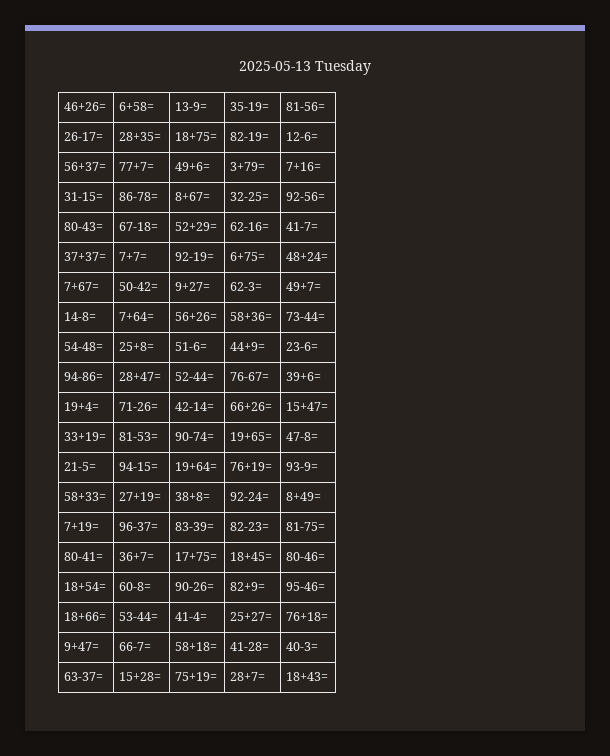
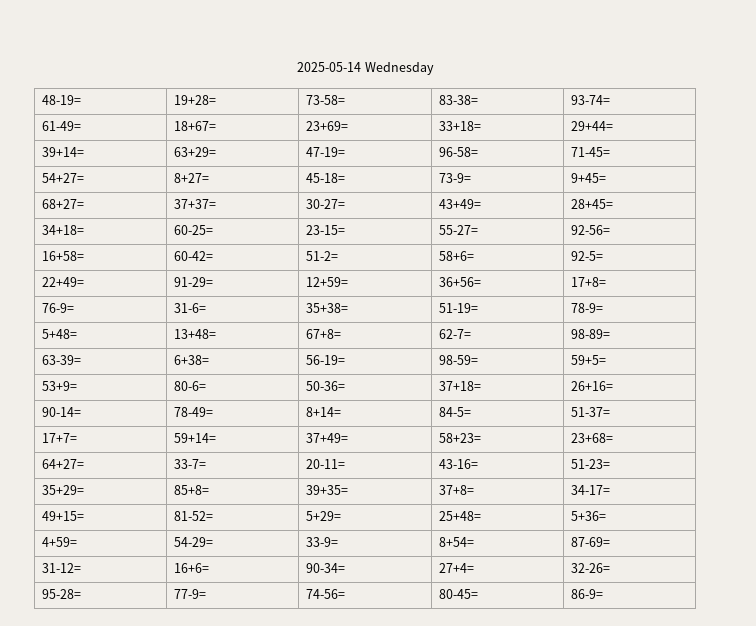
[239,60,371,75] [64,102,107,111] [119,102,155,111] [175,102,208,111] [230,102,270,111] [286,102,326,111] [64,132,104,141] [119,132,162,141] [175,132,218,141] [230,132,270,141] [286,132,319,141] [64,162,107,171] [119,162,155,171] [175,162,211,171] [230,162,266,171] [286,162,322,171] [64,192,104,201] [119,192,159,201] [175,192,211,201] [230,192,270,201] [286,192,326,201] [64,222,104,231] [119,222,159,231] [175,222,218,231] [230,222,270,231] [286,222,319,231] [64,252,107,261] [119,252,148,261] [175,252,215,261] [230,252,266,261] [286,252,329,261] [64,282,100,291] [119,282,159,291] [175,282,211,291] [230,282,263,291] [286,282,322,291] [64,312,97,321] [119,312,155,321] [175,312,218,321] [230,312,273,321] [286,312,326,321] [64,342,104,351] [119,342,155,351] [175,342,208,351] [230,342,266,351] [286,342,319,351] [64,372,104,381] [119,372,162,381] [175,372,215,381] [230,372,270,381] [286,372,322,381] [64,402,100,411] [119,402,159,411] [175,402,215,411] [230,402,273,411] [286,402,329,411] [64,432,107,441] [119,432,159,441] [175,432,215,441] [230,432,273,441] [286,432,319,441] [64,462,97,471] [119,462,159,471] [175,462,218,471] [230,462,273,471] [286,462,319,471] [64,492,107,501] [119,492,162,501] [175,492,211,501] [230,492,270,501] [286,492,322,501] [64,522,100,531] [119,522,159,531] [175,522,215,531] [230,522,270,531] [286,522,326,531] [64,552,104,561] [119,552,155,561] [175,552,218,561] [230,552,273,561] [286,552,326,561] [64,582,107,591] [119,582,152,591] [175,582,215,591] [230,582,266,591] [286,582,326,591] [64,612,107,621] [119,612,159,621] [175,612,208,621] [230,612,273,621] [286,612,329,621] [64,642,100,651] [119,642,152,651] [175,642,218,651] [230,642,270,651] [286,642,319,651] [64,672,104,681] [119,672,162,681] [175,672,218,681] [230,672,266,681] [286,672,329,681] 2025-05-13 Tuesday // 46+26= | 6+58= | 13-9= | 35-19= | 81-56= // 26-17= | 28+35= | 18+75= | 82-19= | 12-6= // 56+37= | 77+7= | 49+6= | 3+79= | 7+16= // 31-15= | 86-78= | 8+67= | 32-25= | 92-56= // 80-43= | 67-18= | 52+29= | 62-16= | 41-7= // 37+37= | 7+7= | 92-19= | 6+75= | 48+24= // 7+67= | 50-42= | 9+27= | 62-3= | 49+7= // 14-8= | 7+64= | 56+26= | 58+36= | 73-44= // 54-48= | 25+8= | 51-6= | 44+9= | 23-6= // 94-86= | 28+47= | 52-44= | 76-67= | 39+6= // 19+4= | 71-26= | 42-14= | 66+26= | 15+47= // 33+19= | 81-53= | 90-74= | 19+65= | 47-8= // 21-5= | 94-15= | 19+64= | 76+19= | 93-9= // 58+33= | 27+19= | 38+8= | 92-24= | 8+49= // 7+19= | 96-37= | 83-39= | 82-23= | 81-75= // 80-41= | 36+7= | 17+75= | 18+45= | 80-46= // 18+54= | 60-8= | 90-26= | 82+9= | 95-46= // 18+66= | 53-44= | 41-4= | 25+27= | 76+18= // 9+47= | 66-7= | 58+18= | 41-28= | 40-3= // 63-37= | 15+28= | 75+19= | 28+7= | 18+43= -> [297,62,434,75] [41,95,81,105] [173,95,216,105] [305,95,345,105] [438,95,478,105] [570,95,610,105] [41,121,81,131] [173,121,216,131] [305,121,348,131] [438,121,481,131] [570,121,613,131] [41,147,84,157] [173,147,216,157] [305,147,345,157] [438,147,478,157] [570,147,610,157] [41,173,84,183] [173,173,209,183] [305,173,345,183] [438,173,471,183] [570,173,606,183] [41,199,84,209] [173,199,216,209] [305,199,345,209] [438,199,481,209] [570,199,613,209] [41,225,84,235] [173,225,213,235] [305,225,345,235] [438,225,478,235] [570,225,610,235] [41,251,84,261] [173,251,213,261] [305,251,338,261] [438,251,474,261] [570,251,603,261] [41,277,84,287] [173,277,213,287] [305,277,348,287] [438,277,481,287] [570,277,606,287] [41,303,74,313] [173,303,206,313] [305,303,348,313] [438,303,478,313] [570,303,603,313] [41,329,77,339] [173,329,216,339] [305,329,341,339] [438,329,471,339] [570,329,610,339] [41,355,81,365] [173,355,209,365] [305,355,345,365] [438,355,478,365] [570,355,606,365] [41,381,77,391] [173,381,206,391] [305,381,345,391] [438,381,481,391] [570,381,613,391] [41,407,81,417] [173,407,213,417] [305,407,341,417] [438,407,471,417] [570,407,610,417] [41,433,77,443] [173,433,216,443] [305,433,348,443] [438,433,481,443] [570,433,613,443] [41,459,84,469] [173,459,206,469] [305,459,345,469] [438,459,478,469] [570,459,610,469] [41,485,84,495] [173,485,209,495] [305,485,348,495] [438,485,474,495] [570,485,610,495] [41,511,84,521] [173,511,213,521] [305,511,341,521] [438,511,481,521] [570,511,606,521] [41,537,77,547] [173,537,213,547] [305,537,338,547] [438,537,474,547] [570,537,610,547] [41,563,81,573] [173,563,209,573] [305,563,345,573] [438,563,474,573] [570,563,610,573] [41,589,81,599] [173,589,206,599] [305,589,345,599] [438,589,478,599] [570,589,603,599] 2025-05-14 Wednesday // 48-19= | 19+28= | 73-58= | 83-38= | 93-74= // 61-49= | 18+67= | 23+69= | 33+18= | 29+44= // 39+14= | 63+29= | 47-19= | 96-58= | 71-45= // 54+27= | 8+27= | 45-18= | 73-9= | 9+45= // 68+27= | 37+37= | 30-27= | 43+49= | 28+45= // 34+18= | 60-25= | 23-15= | 55-27= | 92-56= // 16+58= | 60-42= | 51-2= | 58+6= | 92-5= // 22+49= | 91-29= | 12+59= | 36+56= | 17+8= // 76-9= | 31-6= | 35+38= | 51-19= | 78-9= // 5+48= | 13+48= | 67+8= | 62-7= | 98-89= // 63-39= | 6+38= | 56-19= | 98-59= | 59+5= // 53+9= | 80-6= | 50-36= | 37+18= | 26+16= // 90-14= | 78-49= | 8+14= | 84-5= | 51-37= // 17+7= | 59+14= | 37+49= | 58+23= | 23+68= // 64+27= | 33-7= | 20-11= | 43-16= | 51-23= // 35+29= | 85+8= | 39+35= | 37+8= | 34-17= // 49+15= | 81-52= | 5+29= | 25+48= | 5+36= // 4+59= | 54-29= | 33-9= | 8+54= | 87-69= // 31-12= | 16+6= | 90-34= | 27+4= | 32-26= // 95-28= | 77-9= | 74-56= | 80-45= | 86-9=

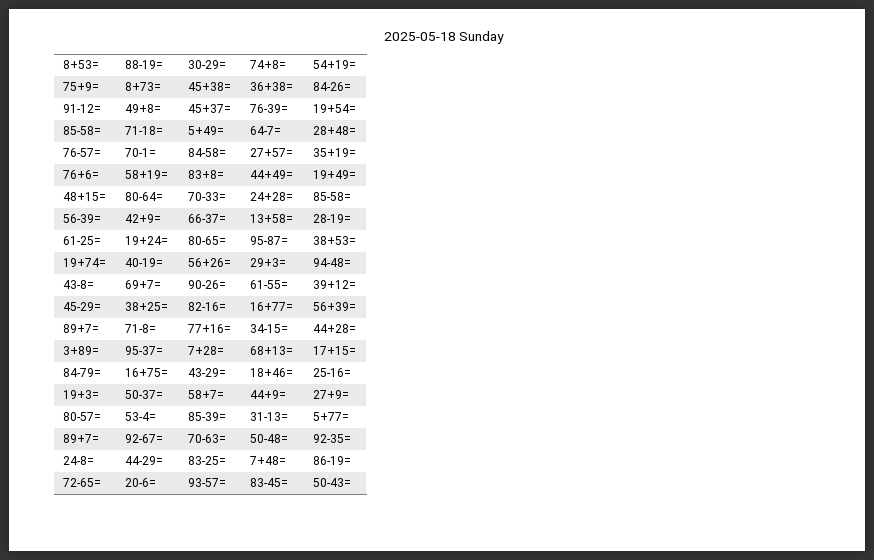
[297,62,434,75] [41,95,81,105] [173,95,216,105] [305,95,345,105] [438,95,478,105] [570,95,610,105] [41,121,81,131] [173,121,216,131] [305,121,348,131] [438,121,481,131] [570,121,613,131] [41,147,84,157] [173,147,216,157] [305,147,345,157] [438,147,478,157] [570,147,610,157] [41,173,84,183] [173,173,209,183] [305,173,345,183] [438,173,471,183] [570,173,606,183] [41,199,84,209] [173,199,216,209] [305,199,345,209] [438,199,481,209] [570,199,613,209] [41,225,84,235] [173,225,213,235] [305,225,345,235] [438,225,478,235] [570,225,610,235] [41,251,84,261] [173,251,213,261] [305,251,338,261] [438,251,474,261] [570,251,603,261] [41,277,84,287] [173,277,213,287] [305,277,348,287] [438,277,481,287] [570,277,606,287] [41,303,74,313] [173,303,206,313] [305,303,348,313] [438,303,478,313] [570,303,603,313] [41,329,77,339] [173,329,216,339] [305,329,341,339] [438,329,471,339] [570,329,610,339] [41,355,81,365] [173,355,209,365] [305,355,345,365] [438,355,478,365] [570,355,606,365] [41,381,77,391] [173,381,206,391] [305,381,345,391] [438,381,481,391] [570,381,613,391] [41,407,81,417] [173,407,213,417] [305,407,341,417] [438,407,471,417] [570,407,610,417] [41,433,77,443] [173,433,216,443] [305,433,348,443] [438,433,481,443] [570,433,613,443] [41,459,84,469] [173,459,206,469] [305,459,345,469] [438,459,478,469] [570,459,610,469] [41,485,84,495] [173,485,209,495] [305,485,348,495] [438,485,474,495] [570,485,610,495] [41,511,84,521] [173,511,213,521] [305,511,341,521] [438,511,481,521] [570,511,606,521] [41,537,77,547] [173,537,213,547] [305,537,338,547] [438,537,474,547] [570,537,610,547] [41,563,81,573] [173,563,209,573] [305,563,345,573] [438,563,474,573] [570,563,610,573] [41,589,81,599] [173,589,206,599] [305,589,345,599] [438,589,478,599] [570,589,603,599] 2025-05-14 Wednesday // 48-19= | 19+28= | 73-58= | 83-38= | 93-74= // 61-49= | 18+67= | 23+69= | 33+18= | 29+44= // 39+14= | 63+29= | 47-19= | 96-58= | 71-45= // 54+27= | 8+27= | 45-18= | 73-9= | 9+45= // 68+27= | 37+37= | 30-27= | 43+49= | 28+45= // 34+18= | 60-25= | 23-15= | 55-27= | 92-56= // 16+58= | 60-42= | 51-2= | 58+6= | 92-5= // 22+49= | 91-29= | 12+59= | 36+56= | 17+8= // 76-9= | 31-6= | 35+38= | 51-19= | 78-9= // 5+48= | 13+48= | 67+8= | 62-7= | 98-89= // 63-39= | 6+38= | 56-19= | 98-59= | 59+5= // 53+9= | 80-6= | 50-36= | 37+18= | 26+16= // 90-14= | 78-49= | 8+14= | 84-5= | 51-37= // 17+7= | 59+14= | 37+49= | 58+23= | 23+68= // 64+27= | 33-7= | 20-11= | 43-16= | 51-23= // 35+29= | 85+8= | 39+35= | 37+8= | 34-17= // 49+15= | 81-52= | 5+29= | 25+48= | 5+36= // 4+59= | 54-29= | 33-9= | 8+54= | 87-69= // 31-12= | 16+6= | 90-34= | 27+4= | 32-26= // 95-28= | 77-9= | 74-56= | 80-45= | 86-9= -> [383,31,505,44] [63,60,100,69] [125,60,164,69] [188,60,227,69] [250,60,287,69] [313,60,357,69] [63,82,100,91] [125,82,162,91] [188,82,232,91] [250,82,294,91] [313,82,352,91] [63,104,102,113] [125,104,162,113] [188,104,232,113] [250,104,289,113] [313,104,357,113] [63,126,102,135] [125,126,164,135] [188,126,225,135] [250,126,282,135] [313,126,357,135] [63,148,102,157] [125,148,157,157] [188,148,227,157] [250,148,294,157] [313,148,357,157] [63,170,100,179] [125,170,169,179] [188,170,225,179] [250,170,294,179] [313,170,357,179] [63,192,107,201] [125,192,164,201] [188,192,227,201] [250,192,294,201] [313,192,352,201] [63,214,102,223] [125,214,162,223] [188,214,227,223] [250,214,294,223] [313,214,352,223] [63,236,102,245] [125,236,169,245] [188,236,227,245] [250,236,289,245] [313,236,357,245] [63,258,107,267] [125,258,164,267] [188,258,232,267] [250,258,287,267] [313,258,352,267] [63,280,95,289] [125,280,162,289] [188,280,227,289] [250,280,289,289] [313,280,357,289] [63,302,102,311] [125,302,169,311] [188,302,227,311] [250,302,294,311] [313,302,357,311] [63,324,100,333] [125,324,157,333] [188,324,232,333] [250,324,289,333] [313,324,357,333] [63,346,100,355] [125,346,164,355] [188,346,225,355] [250,346,294,355] [313,346,357,355] [63,368,102,377] [125,368,169,377] [188,368,227,377] [250,368,294,377] [313,368,352,377] [63,390,100,399] [125,390,164,399] [188,390,225,399] [250,390,287,399] [313,390,350,399] [63,412,102,421] [125,412,157,421] [188,412,227,421] [250,412,289,421] [313,412,350,421] [63,434,100,443] [125,434,164,443] [188,434,227,443] [250,434,289,443] [313,434,352,443] [63,456,95,465] [125,456,164,465] [188,456,227,465] [250,456,287,465] [313,456,352,465] [63,478,102,487] [125,478,157,487] [188,478,227,487] [250,478,289,487] [313,478,352,487] 2025-05-18 Sunday // 8+53= | 88-19= | 30-29= | 74+8= | 54+19= // 75+9= | 8+73= | 45+38= | 36+38= | 84-26= // 91-12= | 49+8= | 45+37= | 76-39= | 19+54= // 85-58= | 71-18= | 5+49= | 64-7= | 28+48= // 76-57= | 70-1= | 84-58= | 27+57= | 35+19= // 76+6= | 58+19= | 83+8= | 44+49= | 19+49= // 48+15= | 80-64= | 70-33= | 24+28= | 85-58= // 56-39= | 42+9= | 66-37= | 13+58= | 28-19= // 61-25= | 19+24= | 80-65= | 95-87= | 38+53= // 19+74= | 40-19= | 56+26= | 29+3= | 94-48= // 43-8= | 69+7= | 90-26= | 61-55= | 39+12= // 45-29= | 38+25= | 82-16= | 16+77= | 56+39= // 89+7= | 71-8= | 77+16= | 34-15= | 44+28= // 3+89= | 95-37= | 7+28= | 68+13= | 17+15= // 84-79= | 16+75= | 43-29= | 18+46= | 25-16= // 19+3= | 50-37= | 58+7= | 44+9= | 27+9= // 80-57= | 53-4= | 85-39= | 31-13= | 5+77= // 89+7= | 92-67= | 70-63= | 50-48= | 92-35= // 24-8= | 44-29= | 83-25= | 7+48= | 86-19= // 72-65= | 20-6= | 93-57= | 83-45= | 50-43=

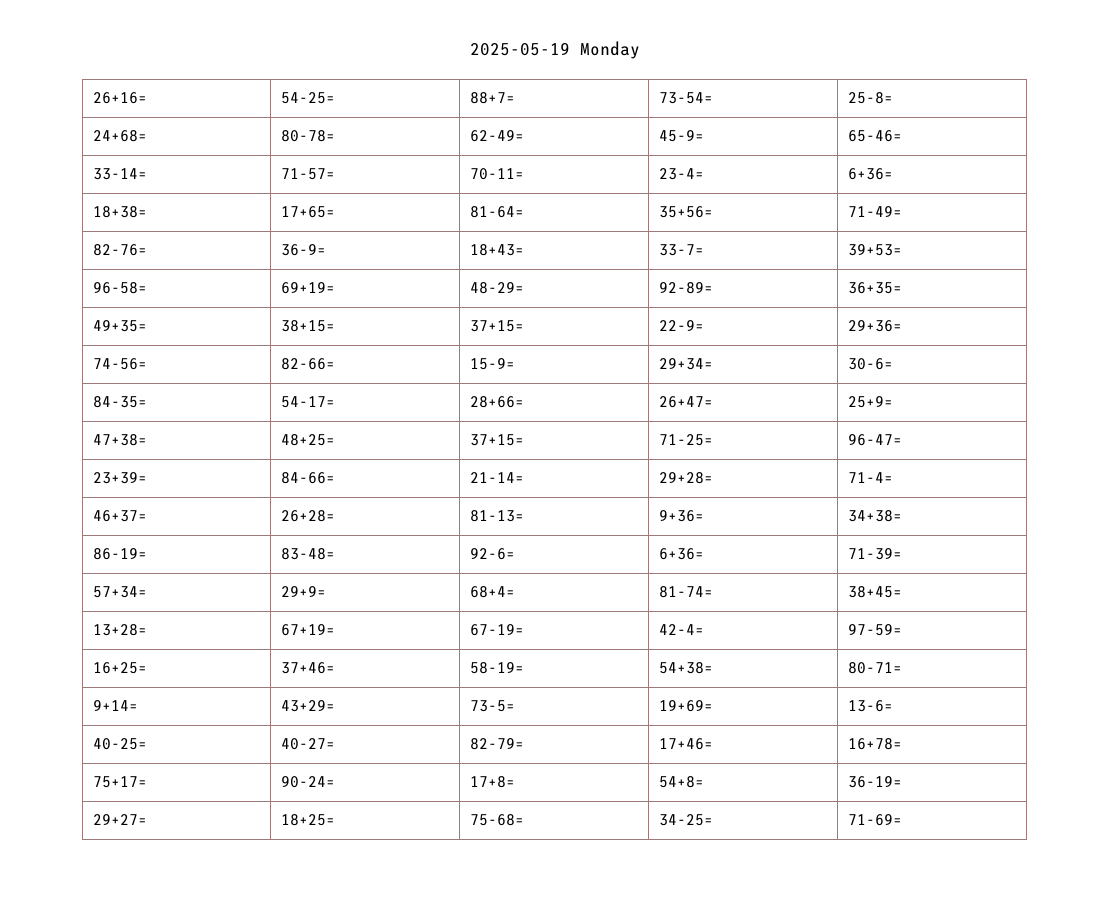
[383,31,505,44] [63,60,100,69] [125,60,164,69] [188,60,227,69] [250,60,287,69] [313,60,357,69] [63,82,100,91] [125,82,162,91] [188,82,232,91] [250,82,294,91] [313,82,352,91] [63,104,102,113] [125,104,162,113] [188,104,232,113] [250,104,289,113] [313,104,357,113] [63,126,102,135] [125,126,164,135] [188,126,225,135] [250,126,282,135] [313,126,357,135] [63,148,102,157] [125,148,157,157] [188,148,227,157] [250,148,294,157] [313,148,357,157] [63,170,100,179] [125,170,169,179] [188,170,225,179] [250,170,294,179] [313,170,357,179] [63,192,107,201] [125,192,164,201] [188,192,227,201] [250,192,294,201] [313,192,352,201] [63,214,102,223] [125,214,162,223] [188,214,227,223] [250,214,294,223] [313,214,352,223] [63,236,102,245] [125,236,169,245] [188,236,227,245] [250,236,289,245] [313,236,357,245] [63,258,107,267] [125,258,164,267] [188,258,232,267] [250,258,287,267] [313,258,352,267] [63,280,95,289] [125,280,162,289] [188,280,227,289] [250,280,289,289] [313,280,357,289] [63,302,102,311] [125,302,169,311] [188,302,227,311] [250,302,294,311] [313,302,357,311] [63,324,100,333] [125,324,157,333] [188,324,232,333] [250,324,289,333] [313,324,357,333] [63,346,100,355] [125,346,164,355] [188,346,225,355] [250,346,294,355] [313,346,357,355] [63,368,102,377] [125,368,169,377] [188,368,227,377] [250,368,294,377] [313,368,352,377] [63,390,100,399] [125,390,164,399] [188,390,225,399] [250,390,287,399] [313,390,350,399] [63,412,102,421] [125,412,157,421] [188,412,227,421] [250,412,289,421] [313,412,350,421] [63,434,100,443] [125,434,164,443] [188,434,227,443] [250,434,289,443] [313,434,352,443] [63,456,95,465] [125,456,164,465] [188,456,227,465] [250,456,287,465] [313,456,352,465] [63,478,102,487] [125,478,157,487] [188,478,227,487] [250,478,289,487] [313,478,352,487] 2025-05-18 Sunday // 8+53= | 88-19= | 30-29= | 74+8= | 54+19= // 75+9= | 8+73= | 45+38= | 36+38= | 84-26= // 91-12= | 49+8= | 45+37= | 76-39= | 19+54= // 85-58= | 71-18= | 5+49= | 64-7= | 28+48= // 76-57= | 70-1= | 84-58= | 27+57= | 35+19= // 76+6= | 58+19= | 83+8= | 44+49= | 19+49= // 48+15= | 80-64= | 70-33= | 24+28= | 85-58= // 56-39= | 42+9= | 66-37= | 13+58= | 28-19= // 61-25= | 19+24= | 80-65= | 95-87= | 38+53= // 19+74= | 40-19= | 56+26= | 29+3= | 94-48= // 43-8= | 69+7= | 90-26= | 61-55= | 39+12= // 45-29= | 38+25= | 82-16= | 16+77= | 56+39= // 89+7= | 71-8= | 77+16= | 34-15= | 44+28= // 3+89= | 95-37= | 7+28= | 68+13= | 17+15= // 84-79= | 16+75= | 43-29= | 18+46= | 25-16= // 19+3= | 50-37= | 58+7= | 44+9= | 27+9= // 80-57= | 53-4= | 85-39= | 31-13= | 5+77= // 89+7= | 92-67= | 70-63= | 50-48= | 92-35= // 24-8= | 44-29= | 83-25= | 7+48= | 86-19= // 72-65= | 20-6= | 93-57= | 83-45= | 50-43= -> [469,41,640,59] [93,92,148,104] [281,92,336,104] [470,92,516,104] [659,92,714,104] [848,92,894,104] [93,130,148,142] [281,130,336,142] [470,130,525,142] [659,130,705,142] [848,130,903,142] [93,168,148,180] [281,168,336,180] [470,168,525,180] [659,168,705,180] [848,168,894,180] [93,206,148,218] [281,206,336,218] [470,206,525,218] [659,206,714,218] [848,206,903,217] [93,244,148,256] [281,244,327,256] [470,244,525,256] [659,244,705,256] [848,244,903,256] [93,282,148,294] [281,282,336,294] [470,282,525,294] [659,282,714,294] [848,282,903,294] [93,320,148,332] [281,320,336,332] [470,320,525,332] [659,320,705,331] [848,320,903,332] [93,358,148,370] [281,358,336,370] [470,358,516,370] [659,358,714,370] [848,358,894,370] [93,396,148,408] [281,396,336,408] [470,396,525,408] [659,396,714,408] [848,396,894,408] [93,434,148,446] [281,434,336,446] [470,434,525,446] [659,434,714,446] [848,434,903,446] [93,472,148,484] [281,472,336,484] [470,472,525,483] [659,472,714,484] [848,472,894,483] [93,510,148,522] [281,510,336,522] [470,510,525,522] [659,510,705,522] [848,510,903,522] [93,548,148,560] [281,548,336,560] [470,548,516,560] [659,548,705,560] [848,548,903,560] [93,586,148,598] [281,586,327,597] [470,586,516,598] [659,586,714,598] [848,586,903,598] [93,624,148,636] [281,624,336,636] [470,624,525,636] [659,624,705,635] [848,624,903,636] [93,662,148,674] [281,662,336,674] [470,662,525,674] [659,662,714,674] [848,662,903,674] [93,700,139,711] [281,700,336,712] [470,700,516,712] [659,700,714,712] [848,700,894,712] [93,738,148,750] [281,738,336,750] [470,738,525,750] [659,738,714,750] [848,738,903,750] [93,776,148,788] [281,776,336,788] [470,776,516,788] [659,776,705,788] [848,776,903,788] [93,814,148,825] [281,814,336,826] [470,814,525,826] [659,814,714,826] [848,814,903,826] 2025-05-19 Monday // 26+16= | 54-25= | 88+7= | 73-54= | 25-8= // 24+68= | 80-78= | 62-49= | 45-9= | 65-46= // 33-14= | 71-57= | 70-11= | 23-4= | 6+36= // 18+38= | 17+65= | 81-64= | 35+56= | 71-49= // 82-76= | 36-9= | 18+43= | 33-7= | 39+53= // 96-58= | 69+19= | 48-29= | 92-89= | 36+35= // 49+35= | 38+15= | 37+15= | 22-9= | 29+36= // 74-56= | 82-66= | 15-9= | 29+34= | 30-6= // 84-35= | 54-17= | 28+66= | 26+47= | 25+9= // 47+38= | 48+25= | 37+15= | 71-25= | 96-47= // 23+39= | 84-66= | 21-14= | 29+28= | 71-4= // 46+37= | 26+28= | 81-13= | 9+36= | 34+38= // 86-19= | 83-48= | 92-6= | 6+36= | 71-39= // 57+34= | 29+9= | 68+4= | 81-74= | 38+45= // 13+28= | 67+19= | 67-19= | 42-4= | 97-59= // 16+25= | 37+46= | 58-19= | 54+38= | 80-71= // 9+14= | 43+29= | 73-5= | 19+69= | 13-6= // 40-25= | 40-27= | 82-79= | 17+46= | 16+78= // 75+17= | 90-24= | 17+8= | 54+8= | 36-19= // 29+27= | 18+25= | 75-68= | 34-25= | 71-69=

